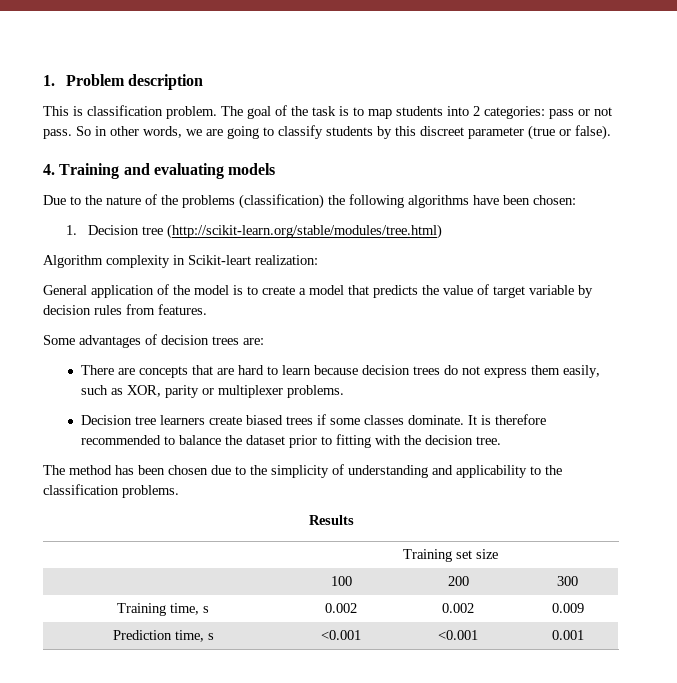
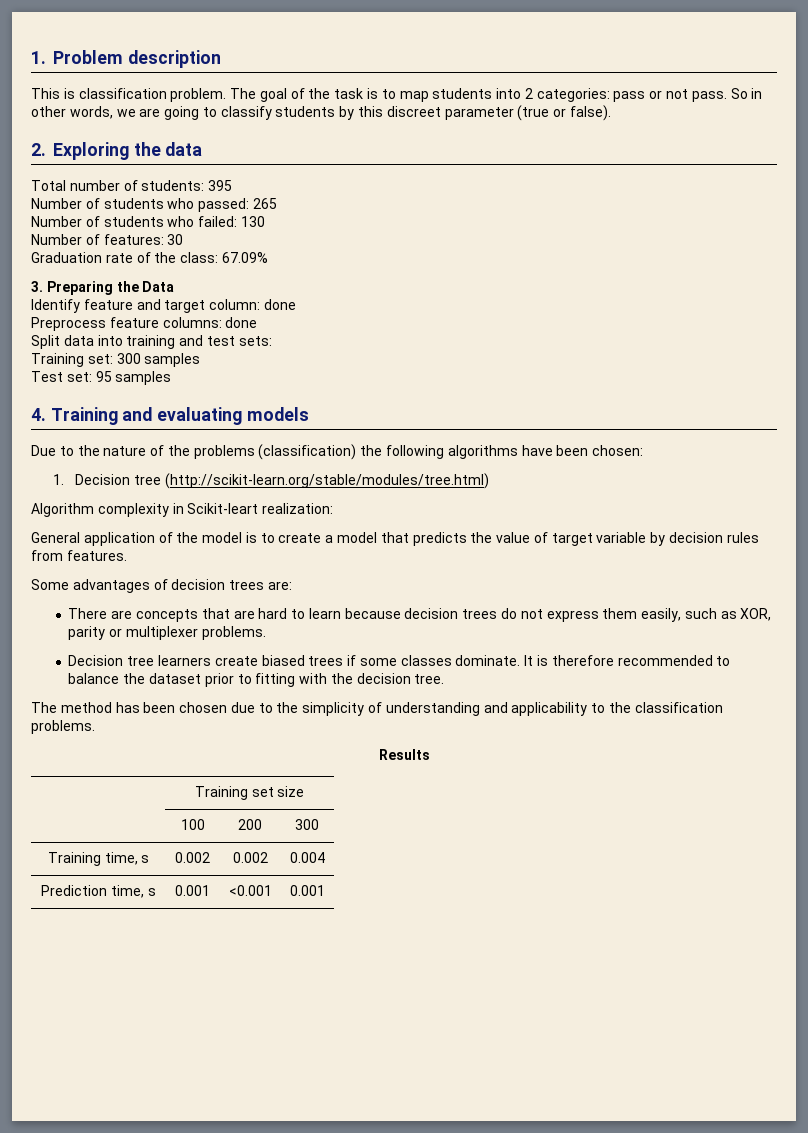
(611, 132) none -> [31,142,203,160] [31,180,233,191] [31,198,277,212] [31,216,265,227] [31,234,184,245] [31,252,268,263] [31,281,175,295] [31,299,296,313] [31,317,258,331] [31,335,272,349] [31,353,201,367] [31,371,172,385] // 2. Exploring the data // Total number of students: 395 // Number of students who passed: 265 // Number of students who failed: 130 // Number of features: 30 // Graduation rate of the class: 67.09% // 3. Preparing the Data // Identify feature and target column: done // Preprocess feature columns: done // Split data into training and test sets: // Training set: 300 samples // Test set: 95 samples
[551,603,584,613] 0.009 -> [289,852,325,863] 0.004
[321,630,361,640] <0.001 -> [175,885,210,896] 0.001

